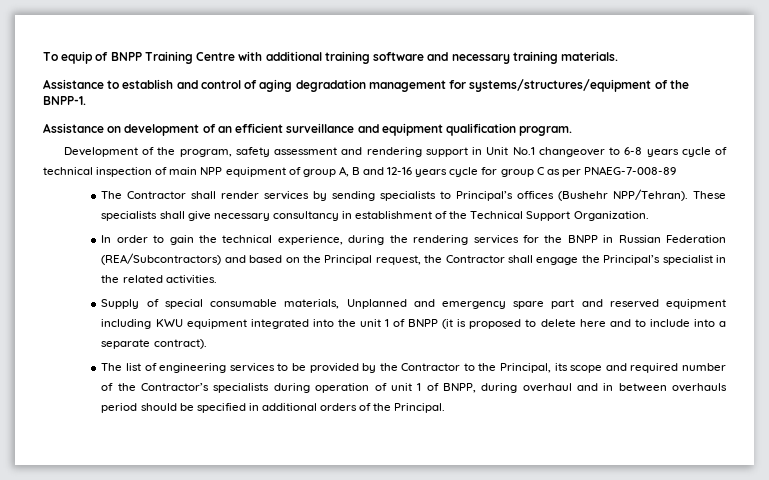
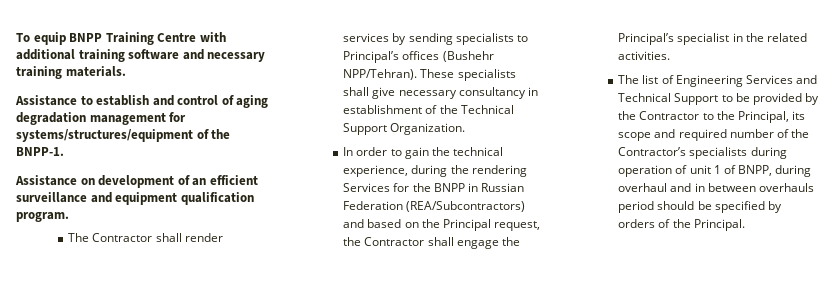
[95,52,109,61] of -> (66, 38) none
[64,147,727,157] [43,166,676,177] // Development of the program, safety assessment and rendering support in Unit No.1 changeover to 6-8 years cycle of technical inspection of main NPP equipment of group A, B and 12-16 years cycle for group C as per PNAEG-7-008-89 -> (69, 217) none
[473,235,519,244] services -> [343,183,391,192] Services
[101,299,727,309] [101,319,726,329] [101,339,207,349] [101,363,275,373] Supply of special consumable materials, Unplanned and emergency spare part and reserved equipment including KWU equipment integrated into the unit 1 of BNPP (it is proposed to delete here and to include into a separate contract). // The list of engineering services -> [618,75,817,87] [618,93,719,105] The list of Engineering Services and Technical Support
[248,403,317,411] in additional -> [767,201,782,213] by

